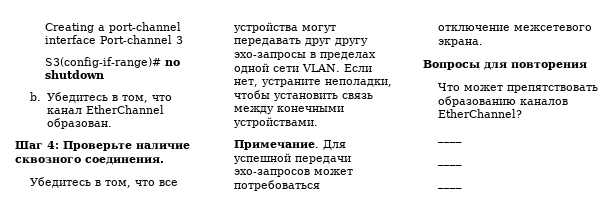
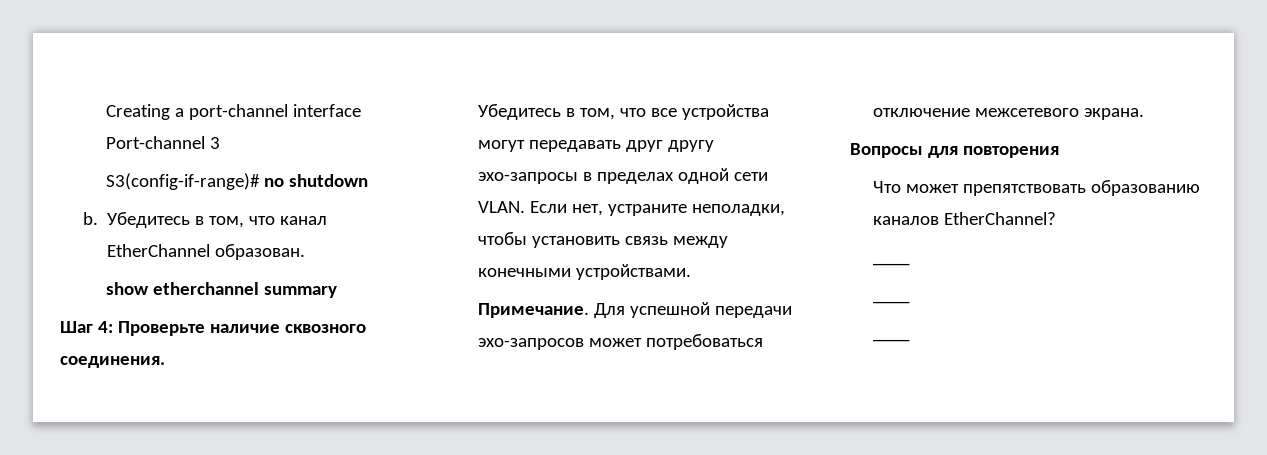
(112, 123) none -> [105,282,337,298] // show etherchannel summary

